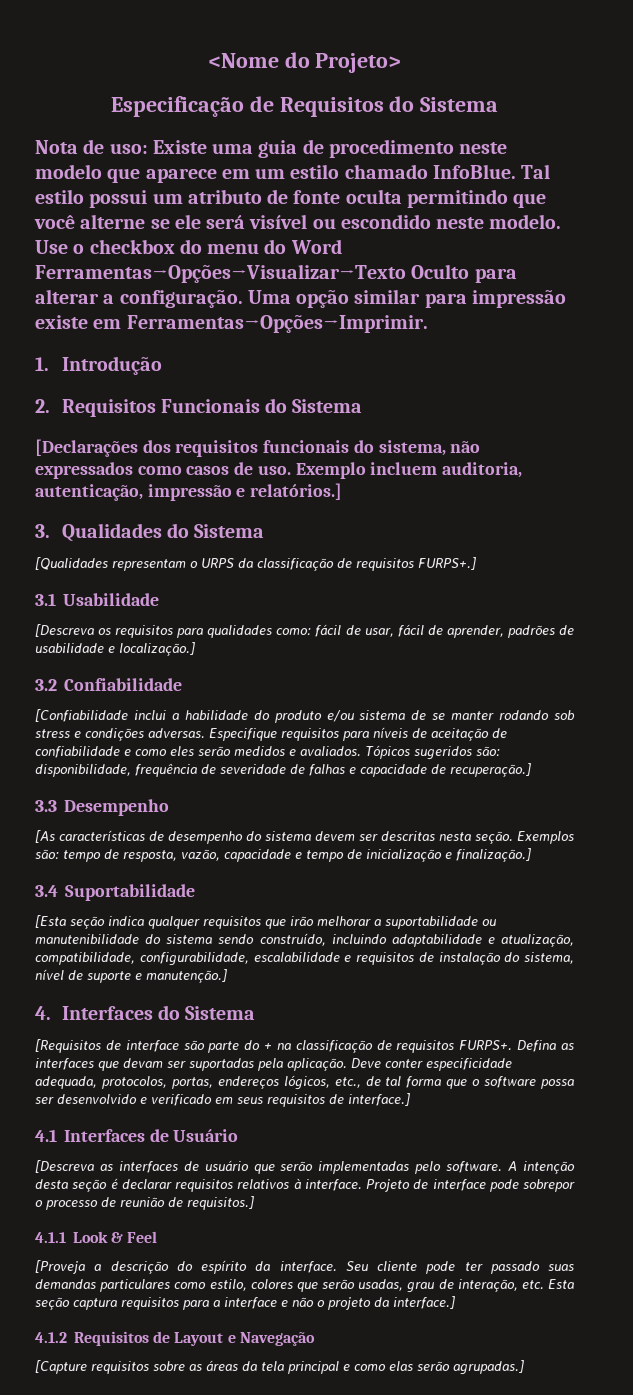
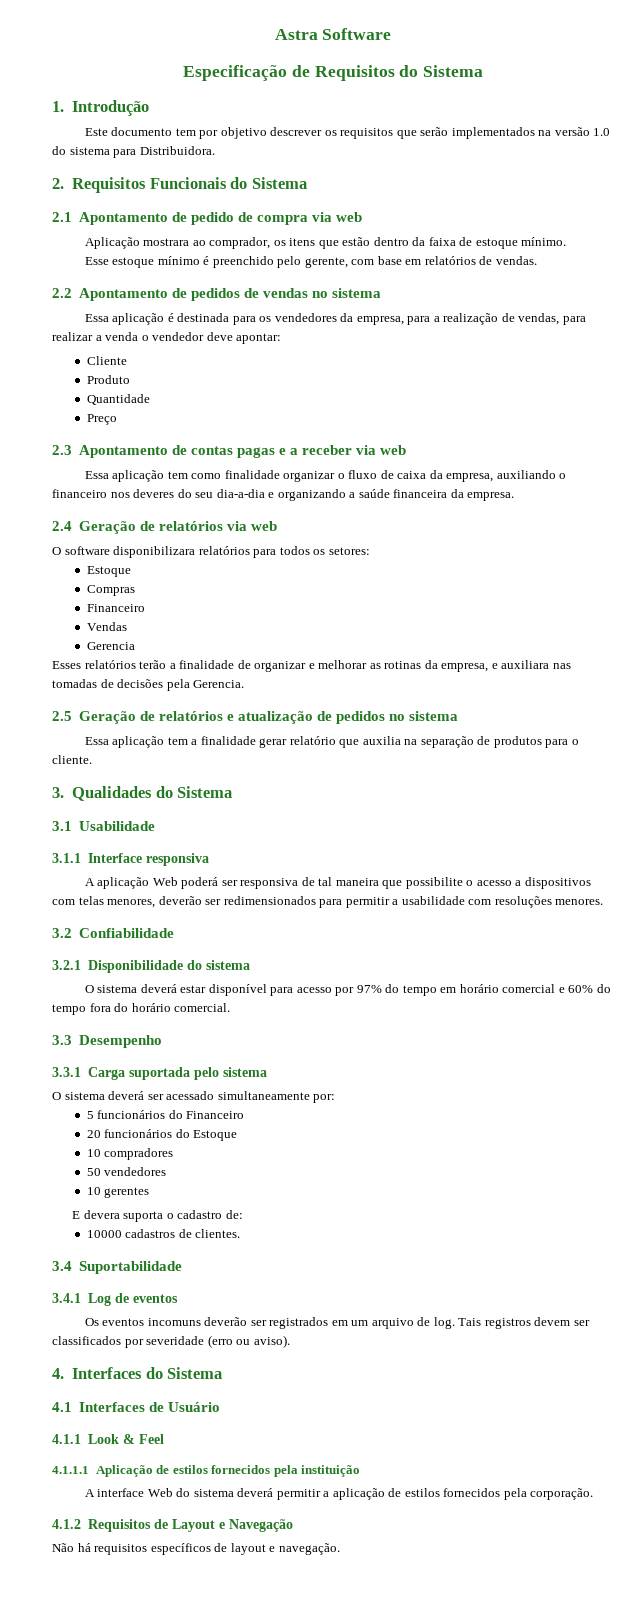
[207,52,402,73] <Nome do Projeto> -> [274,28,392,40] Astra Software
[35,139,508,158] [35,164,551,183] [35,189,547,208] [34,214,562,229] [35,239,342,254] [35,264,517,283] [35,289,566,308] [35,315,428,333] [35,356,162,375] Nota de uso: Existe uma guia de procedimento neste modelo que aparece em um estilo chamado InfoBlue. Tal estilo possui um atributo de fonte oculta permitindo que você alterne se ele será visível ou escondido neste modelo. Use o checkbox do menu do Word Ferramentas→Opções→Visualizar→Texto Oculto para alterar a configuração. Uma opção similar para impressão existe em Ferramentas→Opções→Imprimir. // 1. Introdução -> [52,100,150,116] [84,127,611,139] [52,146,215,158] 1. Introdução // Este documento tem por objetivo descrever os requisitos que serão implementados na versão 1.0 do sistema para Distribuidora.
[35,439,481,457] [35,462,523,479] [35,483,343,501] [35,523,265,542] [35,557,476,571] [35,593,159,606] [35,624,575,638] [35,642,195,656] [35,678,182,691] [35,709,576,723] [35,727,507,741] [35,745,500,760] [35,763,531,777] [35,799,169,816] [35,830,574,844] [35,848,531,862] [35,884,195,901] [35,915,496,929] [35,933,574,947] [35,952,574,966] [35,969,227,983] [35,1005,256,1020] [35,1039,574,1053] [35,1058,512,1071] [35,1075,575,1090] [35,1093,410,1107] [35,1129,239,1142] [35,1160,576,1174] [35,1178,575,1192] [35,1196,254,1210] [35,1231,158,1243] [35,1260,574,1274] [35,1279,575,1293] [35,1296,455,1310] [Declarações dos requisitos funcionais do sistema, não expressados como casos de uso. Exemplo incluem auditoria, autenticação, impressão e relatórios.] // 3. Qualidades do Sistema // [Qualidades representam o URPS da classificação de requisitos FURPS+.] // 3.1 Usabilidade // [Descreva os requisitos para qualidades como: fácil de usar, fácil de aprender, padrões de usabilidade e localização.] // 3.2 Confiabilidade // [Confiabilidade inclui a habilidade do produto e/ou sistema de se manter rodando sob stress e condições adversas. Especifique requisitos para níveis de aceitação de confiabilidade e como eles serão medidos e avaliados. Tópicos sugeridos são: disponibilidade, frequência de severidade de falhas e capacidade de recuperação.] // 3.3 Desempenho // [As características de desempenho do sistema devem ser descritas nesta seção. Exemplos são: tempo de resposta, vazão, capacidade e tempo de inicialização e finalização.] // 3.4 Suportabilidade // [Esta seção indica qualquer requisitos que irão melhorar a suportabilidade ou manutenibilidade do sistema sendo construído, incluindo adaptabilidade e atualização, compatibilidade, configurabilidade, escalabilidade e requisitos de instalação do sistema, nível de suporte e manutenção.] // 4. Interfaces do Sistema // [Requisitos de interface são parte do + na classificação de requisitos FURPS+. Defina as interfaces que devam ser suportadas pela aplicação. Deve conter especificidade adequada, protocolos, portas, endereços lógicos, etc., de tal forma que o software possa ser desenvolvido e verificado em seus requisitos de interface.] // 4.1 Interfaces de Usuário // [Descreva as interfaces de usuário que serão implementadas pelo software. A intenção desta seção é declarar requisitos relativos à interface. Projeto de interface pode sobrepor o processo de reunião de requisitos.] // 4.1.1 Look & Feel // [Proveja a descrição do espírito da interface. Seu cliente pode ter passado suas demandas particulares como estilo, colores que serão usadas, grau de interação, etc. Esta seção captura requisitos para a interface e não o projeto da interface.] -> [52,212,362,225] [84,237,567,249] [84,256,537,268] [52,288,381,301] [84,313,586,325] [52,332,282,344] [86,356,127,365] [86,375,130,384] [86,394,150,405] [86,414,117,425] [52,445,406,458] [84,470,567,482] [52,489,515,501] [52,521,277,534] [52,546,370,558] [86,566,131,577] [86,585,135,596] [86,604,145,612] [86,622,127,631] [86,642,135,650] [52,660,571,672] [52,679,245,691] [52,711,458,724] [84,736,579,748] [52,755,92,764] [52,786,233,801] [52,821,155,831] [52,853,209,866] [84,877,591,889] [52,896,604,908] [52,928,174,938] [52,960,250,973] [84,984,611,996] [52,1003,231,1015] [52,1035,162,1048] [52,1067,267,1080] [52,1091,336,1103] [86,1110,245,1119] [86,1129,238,1141] [86,1148,174,1160] [86,1167,167,1176] [86,1187,150,1198] [72,1210,243,1222] [86,1229,241,1238] [52,1261,182,1274] [52,1293,178,1306] [84,1317,590,1329] [52,1335,290,1348] [52,1367,223,1379] [52,1402,220,1412] [52,1434,164,1444] [52,1465,361,1477] [84,1488,594,1500] 2.1 Apontamento de pedido de compra via web // Aplicação mostrara ao comprador, os itens que estão dentro da faixa de estoque mínimo. // Esse estoque mínimo é preenchido pelo gerente, com base em relatórios de vendas. // 2.2 Apontamento de pedidos de vendas no sistema // Essa aplicação é destinada para os vendedores da empresa, para a realização de vendas, para realizar a venda o vendedor deve apontar: // Cliente // Produto // Quantidade // Preço // 2.3 Apontamento de contas pagas e a receber via web // Essa aplicação tem como finalidade organizar o fluxo de caixa da empresa, auxiliando o financeiro nos deveres do seu dia-a-dia e organizando a saúde financeira da empresa. // 2.4 Geração de relatórios via web // O software disponibilizara relatórios para todos os setores: // Estoque // Compras // Financeiro // Vendas // Gerencia // Esses relatórios terão a finalidade de organizar e melhorar as rotinas da empresa, e auxiliara nas tomadas de decisões pela Gerencia. // 2.5 Geração de relatórios e atualização de pedidos no sistema // Essa aplicação tem a finalidade gerar relatório que auxilia na separação de produtos para o cliente. // 3. Qualidades do Sistema // 3.1 Usabilidade // 3.1.1 Interface responsiva // A aplicação Web poderá ser responsiva de tal maneira que possibilite o acesso a dispositivos com telas menores, deverão ser redimensionados para permitir a usabilidade com resoluções menores. // 3.2 Confiabilidade // 3.2.1 Disponibilidade do sistema // O sistema deverá estar disponível para acesso por 97% do tempo em horário comercial e 60% do tempo fora do horário comercial. // 3.3 Desempenho // 3.3.1 Carga suportada pelo sistema // O sistema deverá ser acessado simultaneamente por: // 5 funcionários do Financeiro // 20 funcionários do Estoque // 10 compradores // 50 vendedores // 10 gerentes // E devera suporta o cadastro de: // 10000 cadastros de clientes. // 3.4 Suportabilidade // 3.4.1 Log de eventos // Os eventos incomuns deverão ser registrados em um arquivo de log. Tais registros devem ser classificados por severidade (erro ou aviso). // 4. Interfaces do Sistema // 4.1 Interfaces de Usuário // 4.1.1 Look & Feel // 4.1.1.1 Aplicação de estilos fornecidos pela instituição // A interface Web do sistema deverá permitir a aplicação de estilos fornecidos pela corporação.
[35,1360,524,1375] [Capture requisitos sobre as áreas da tela principal e como elas serão agrupadas.] -> [52,1543,340,1555] Não há requisitos específicos de layout e navegação.

